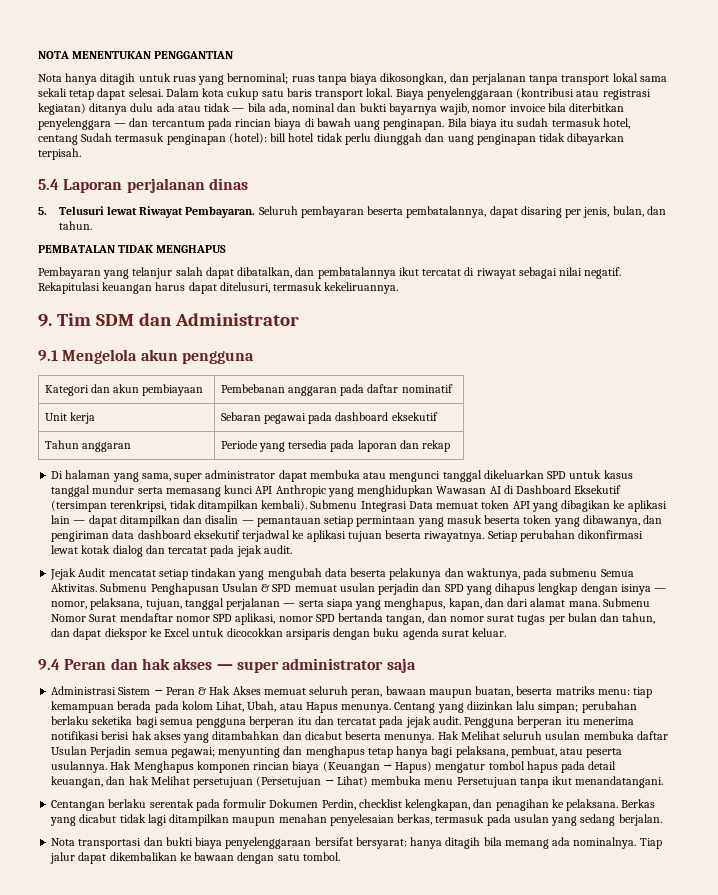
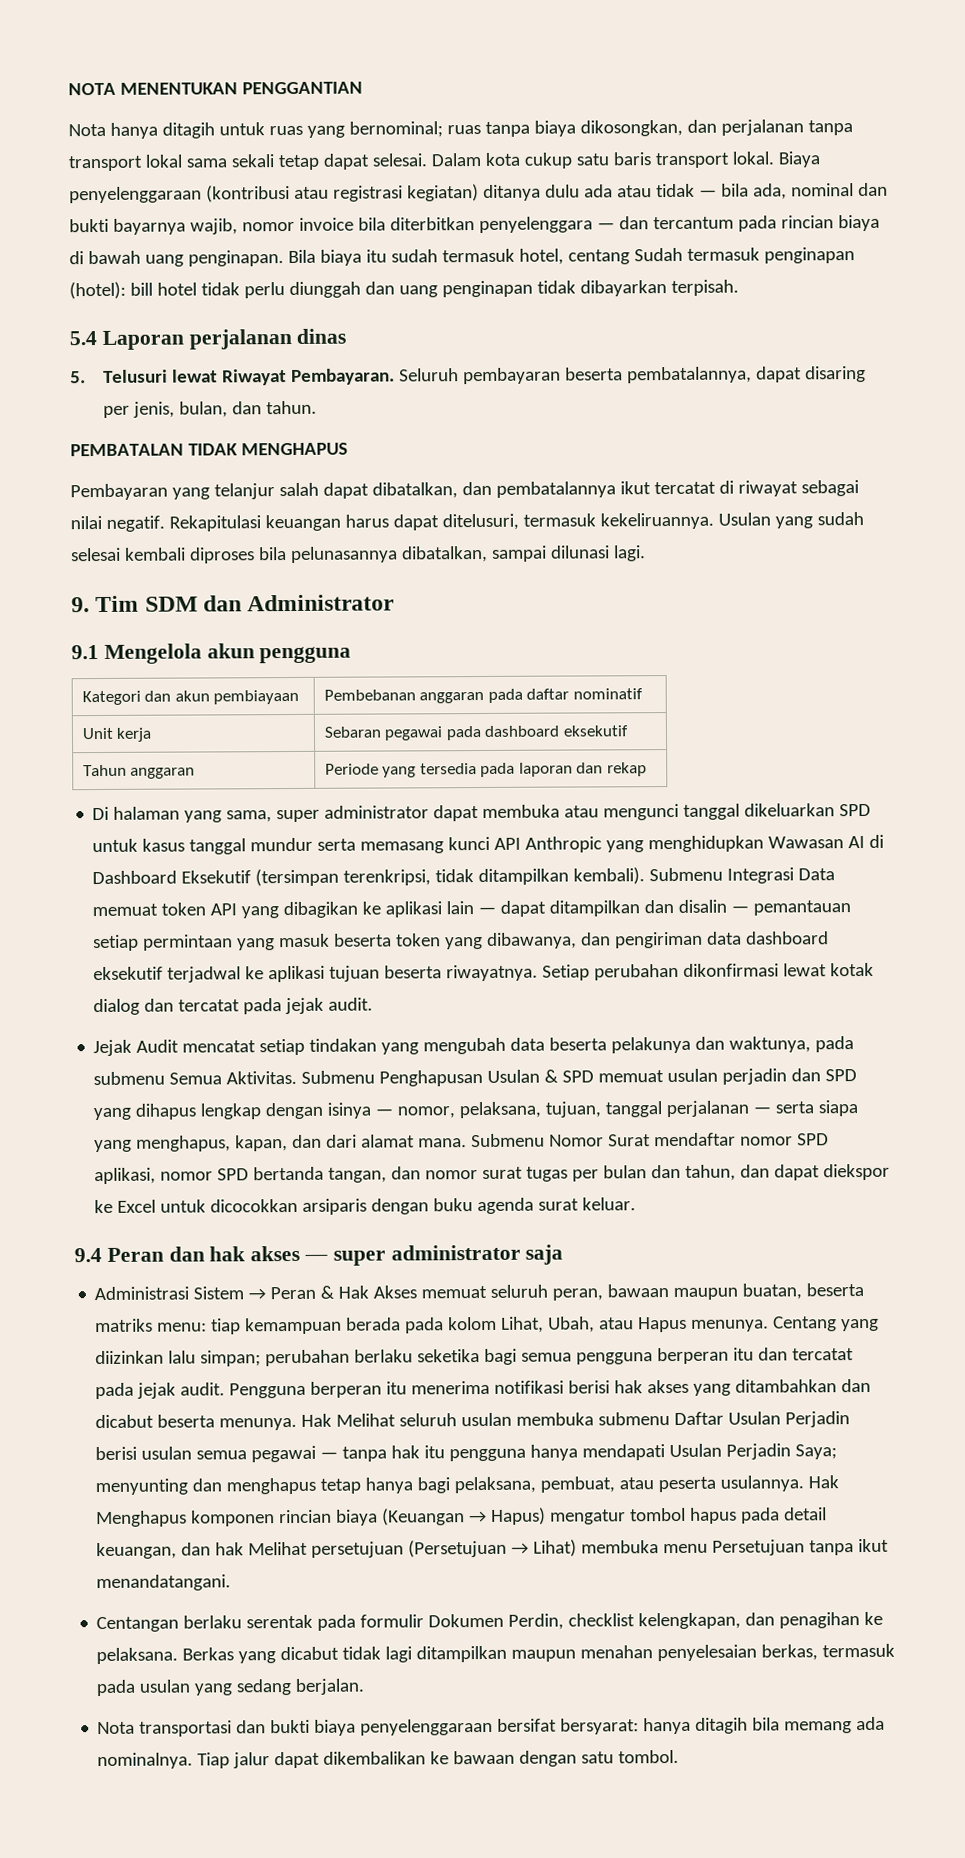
(399, 288) none -> [717,511,864,529] [71,545,646,564] Usulan yang sudah selesai kembali diproses bila pelunasannya dibatalkan, sampai dilunasi lagi.
[636,731,668,740] [51,746,215,758] daftar Usulan Perjadin semua pegawai; -> [598,1411,851,1428] [95,1443,838,1463] submenu Daftar Usulan Perjadin berisi usulan semua pegawai — tanpa hak itu pengguna hanya mendapati Usulan Perjadin Saya;

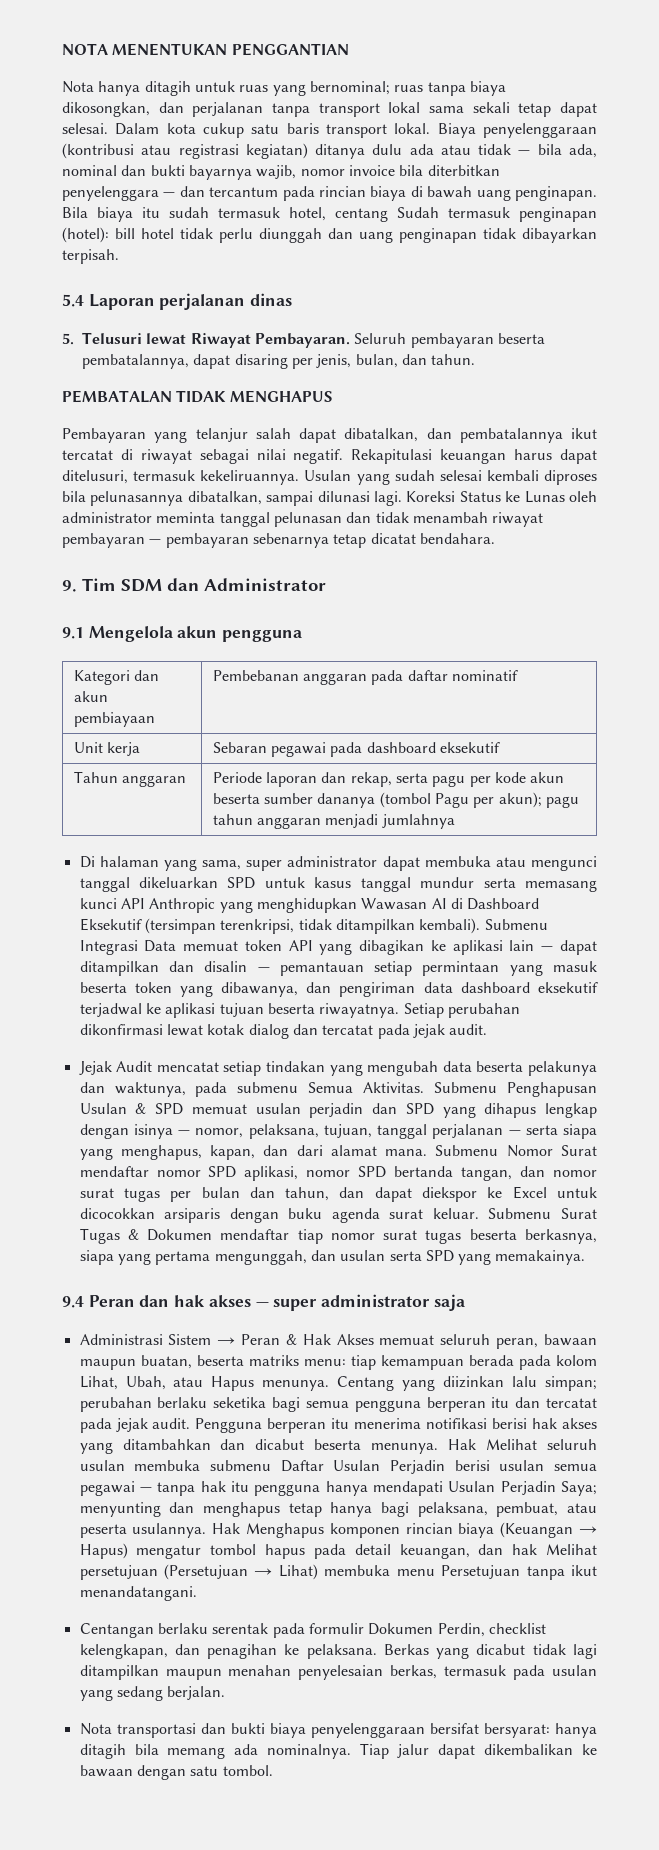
(646, 553) none -> [406,491,597,503] [62,512,544,527] [62,533,495,548] Koreksi Status ke Lunas oleh administrator meminta tanggal pelunasan dan tidak menambah riwayat pembayaran — pembayaran sebenarnya tetap dicatat bendahara.
[382,762,647,778] yang tersedia pada laporan dan rekap -> [265,772,565,787] [212,792,579,808] [212,814,455,829] laporan dan rekap, serta pagu per kode akun beserta sumber dananya (tombol Pagu per akun); pagu tahun anggaran menjadi jumlahnya
(637, 1204) none -> [488,1208,597,1219] [79,1228,597,1244] [79,1250,586,1265] Submenu Surat Tugas & Dokumen mendaftar tiap nomor surat tugas beserta berkasnya, siapa yang pertama mengunggah, dan usulan serta SPD yang memakainya.

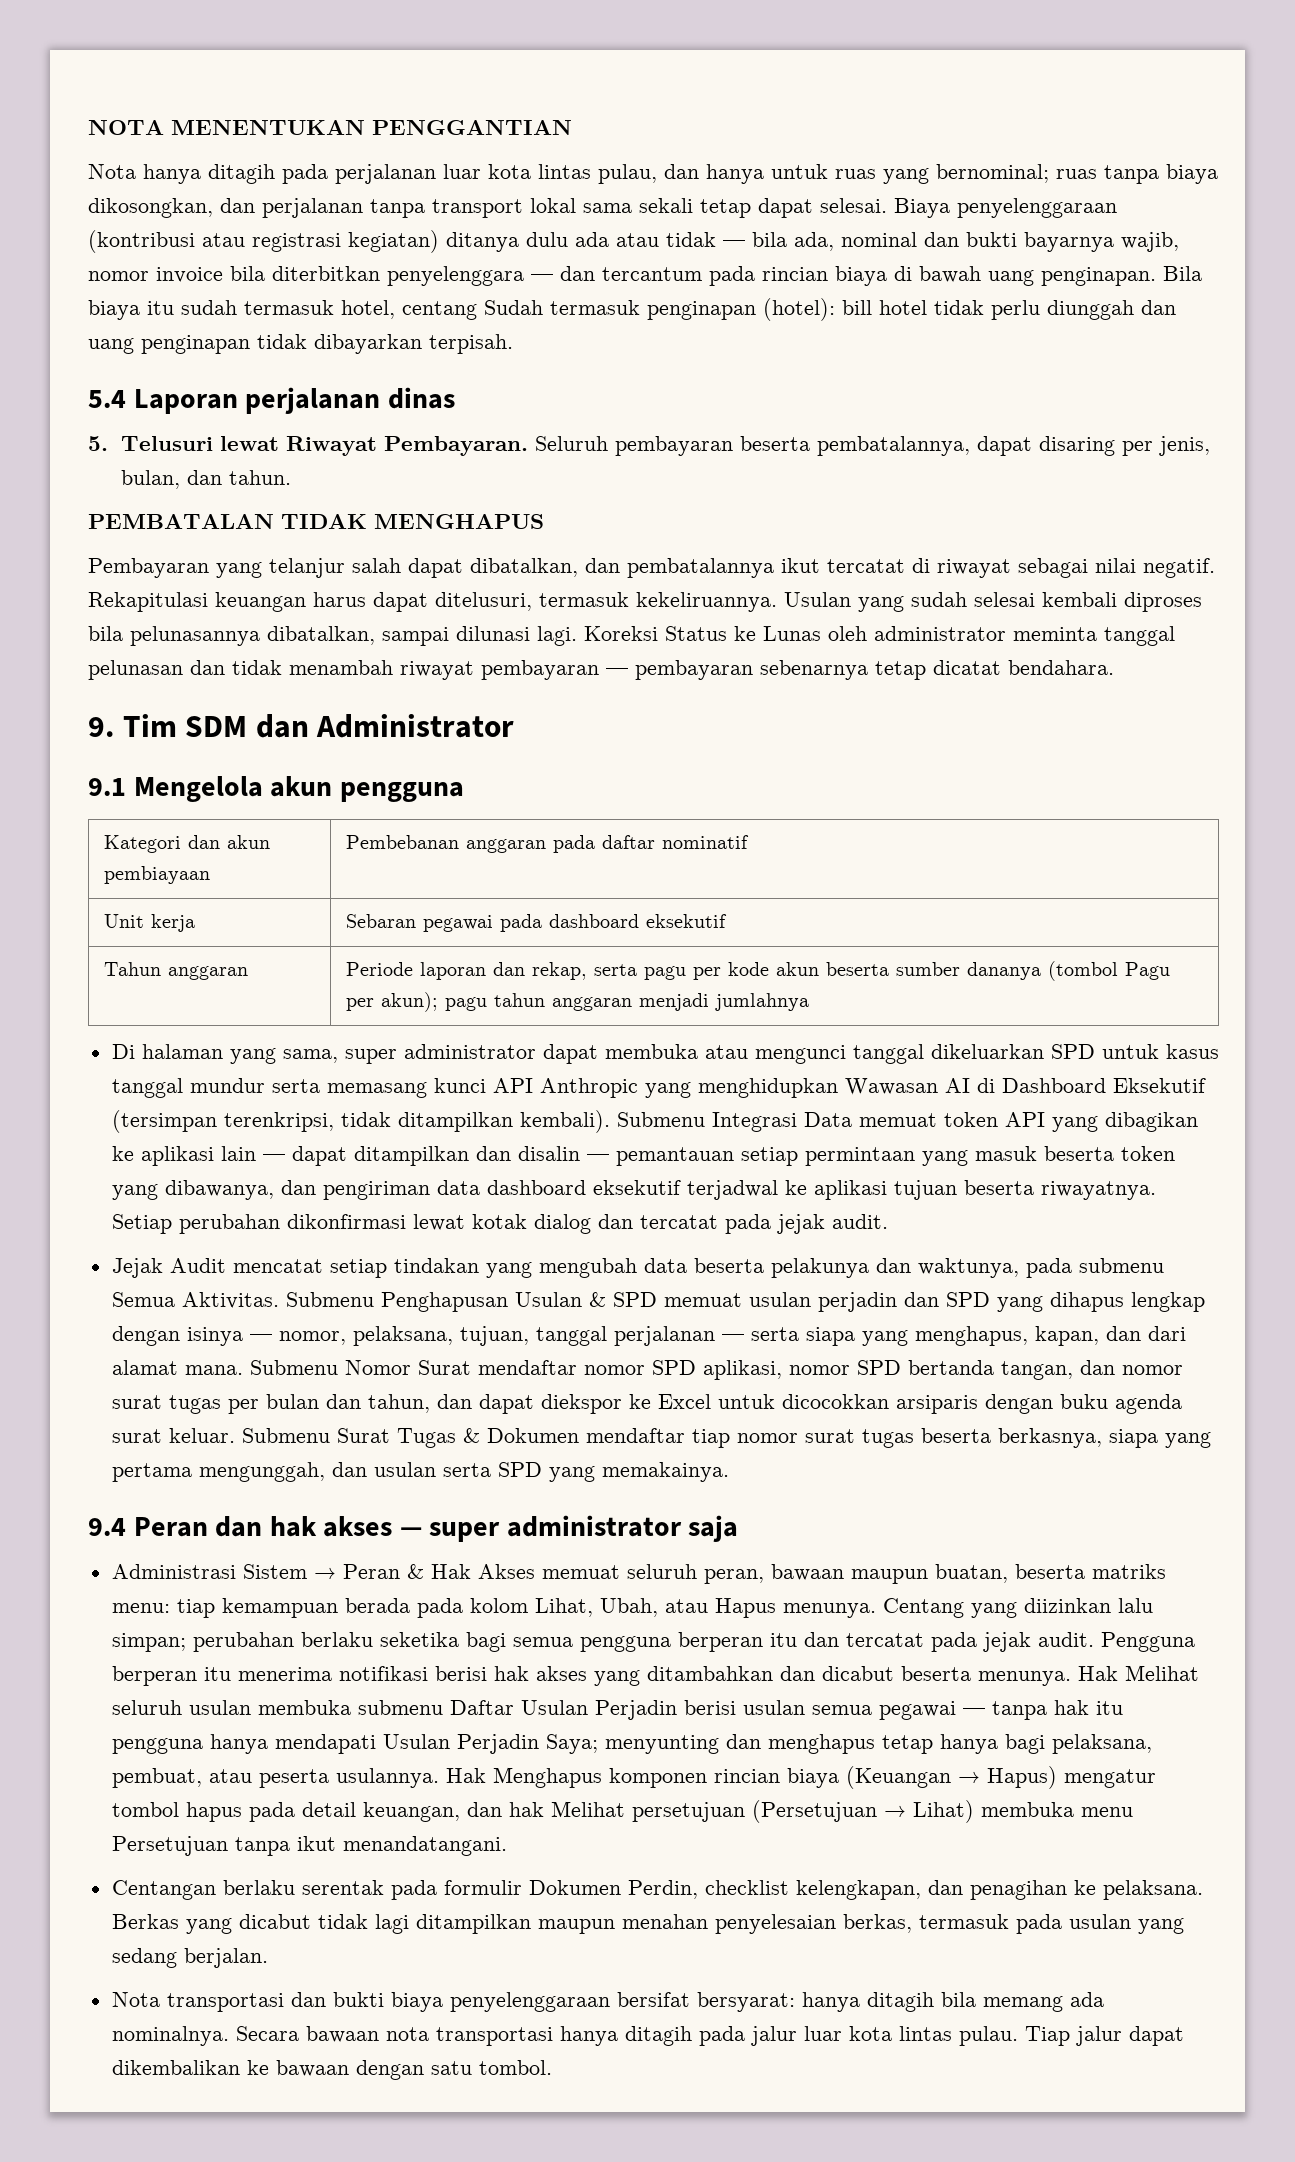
(191, 88) none -> [282,164,764,184] pada perjalanan luar kota lintas pulau, dan hanya
[115,123,431,138] Dalam kota cukup satu baris transport lokal. -> (887, 205) none
(352, 1751) none -> [235,2026,1018,2046] Secara bawaan nota transportasi hanya ditagih pada jalur luar kota lintas pulau.

